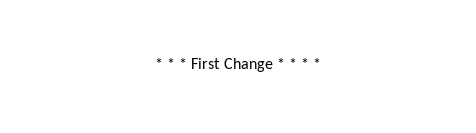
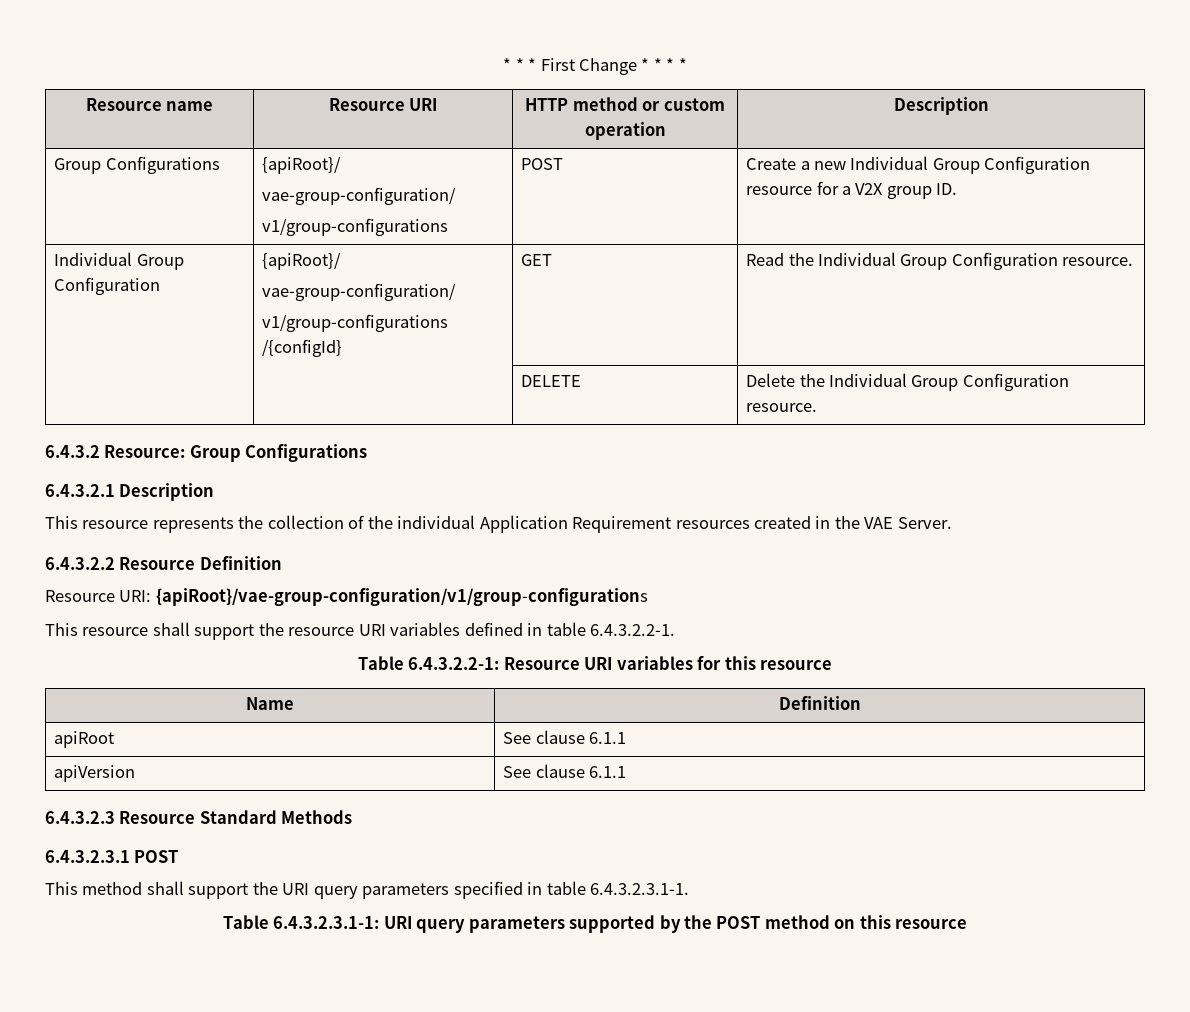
(322, 63) none -> [85,98,214,111] [328,98,438,111] [525,97,725,111] [584,122,666,140] [893,97,989,115] [54,156,220,174] [262,156,342,174] [262,187,457,205] [262,218,449,236] [521,158,564,170] [746,156,1091,174] [746,181,958,199] [54,252,184,270] [54,277,161,295] [262,252,342,270] [262,283,457,301] [262,314,449,332] [262,339,343,357] [521,254,553,266] [746,252,1134,270] [521,375,582,387] [746,373,1069,391] [746,403,818,412] [45,444,368,462] [45,483,215,501] [45,515,952,533] [45,556,282,570] [45,588,648,606] [45,622,676,640] [357,656,833,670] [246,697,294,710] [778,696,861,710] [54,731,115,748] [503,730,626,744] [54,765,136,782] [503,764,626,778] [45,810,353,824] [45,850,179,863] [45,881,690,899] [222,915,968,933] // Resource name | Resource URI | HTTP method or custom operation | Description // Group Configurations | {apiRoot}/ // vae-group-configuration/ // v1/group-configurations | POST | Create a new Individual Group Configuration resource for a V2X group ID. // Individual Group Configuration | {apiRoot}/ // vae-group-configuration/ // v1/group-configurations /{configId} | GET | Read the Individual Group Configuration resource. // | | DELETE | Delete the Individual Group Configuration resource. // 6.4.3.2 Resource: Group Configurations // 6.4.3.2.1 Description // This resource represents the collection of the individual Application Requirement resources created in the VAE Server. // 6.4.3.2.2 Resource Definition // Resource URI: {apiRoot}/vae-group-configuration/v1/group-configurations // This resource shall support the resource URI variables defined in table 6.4.3.2.2-1. // Table 6.4.3.2.2-1: Resource URI variables for this resource // Name | Definition // apiRoot | See clause 6.1.1 // apiVersion | See clause 6.1.1 // 6.4.3.2.3 Resource Standard Methods // 6.4.3.2.3.1 POST // This method shall support the URI query parameters specified in table 6.4.3.2.3.1-1. // Table 6.4.3.2.3.1-1: URI query parameters supported by the POST method on this resource

